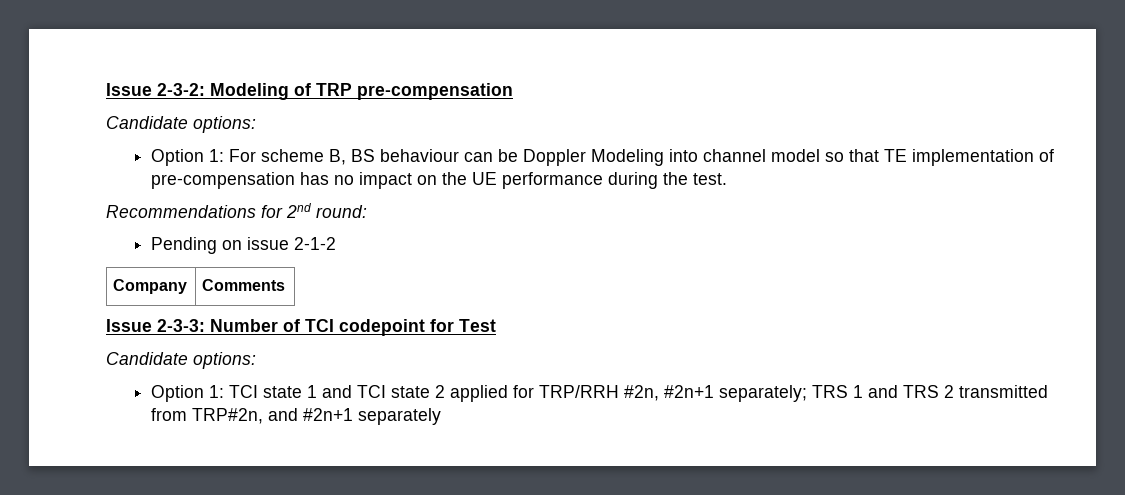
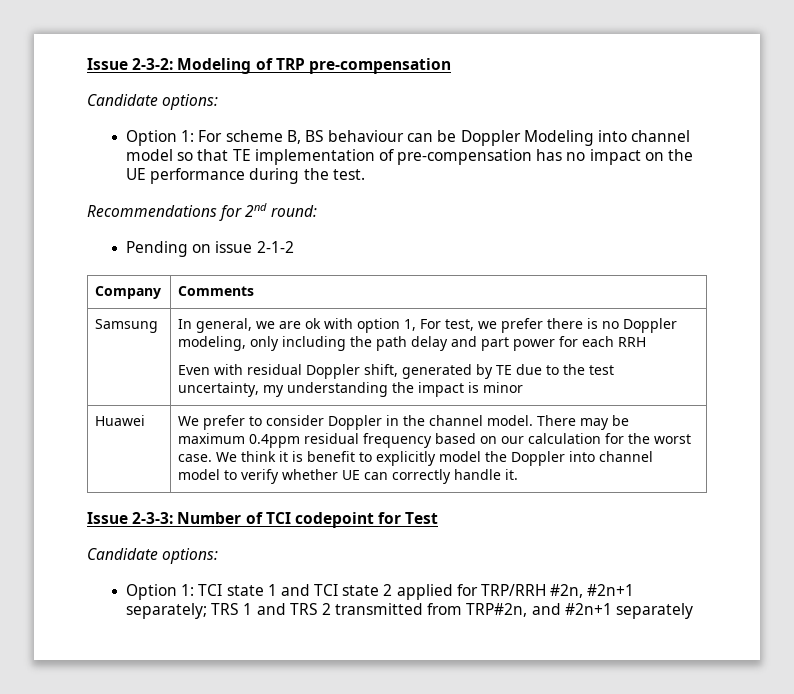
(286, 285) none -> [95,319,159,333] [178,318,678,333] [178,336,647,351] [178,364,615,379] [178,382,524,397] [95,415,146,426] [178,415,630,430] [178,433,692,448] [178,451,654,466] [178,469,519,484] // Samsung | In general, we are ok with option 1, For test, we prefer there is no Doppler modeling, only including the path delay and part power for each RRH // Even with residual Doppler shift, generated by TE due to the test uncertainty, my understanding the impact is minor // Huawei | We prefer to consider Doppler in the channel model. There may be maximum 0.4ppm residual frequency based on our calculation for the worst case. We think it is benefit to explicitly model the Doppler into channel model to verify whether UE can correctly handle it.

